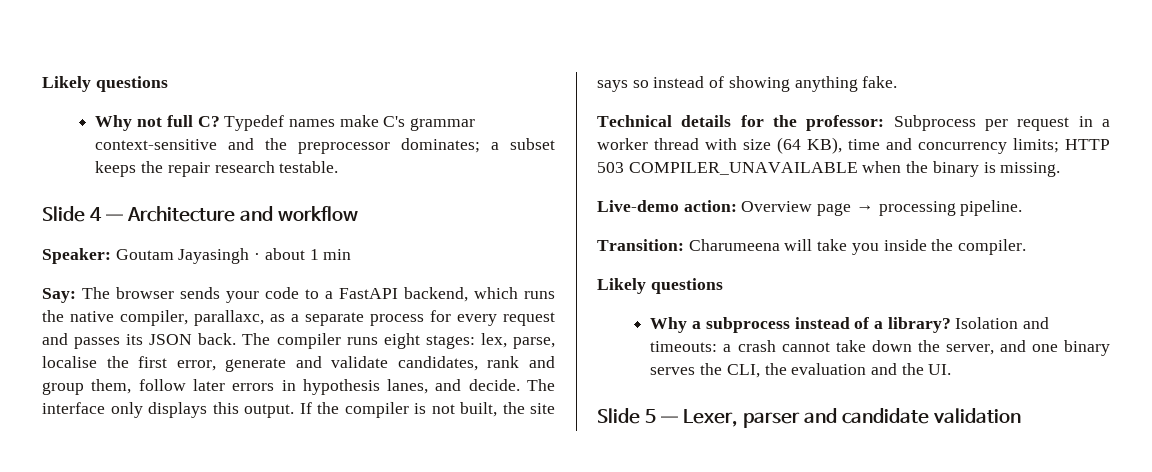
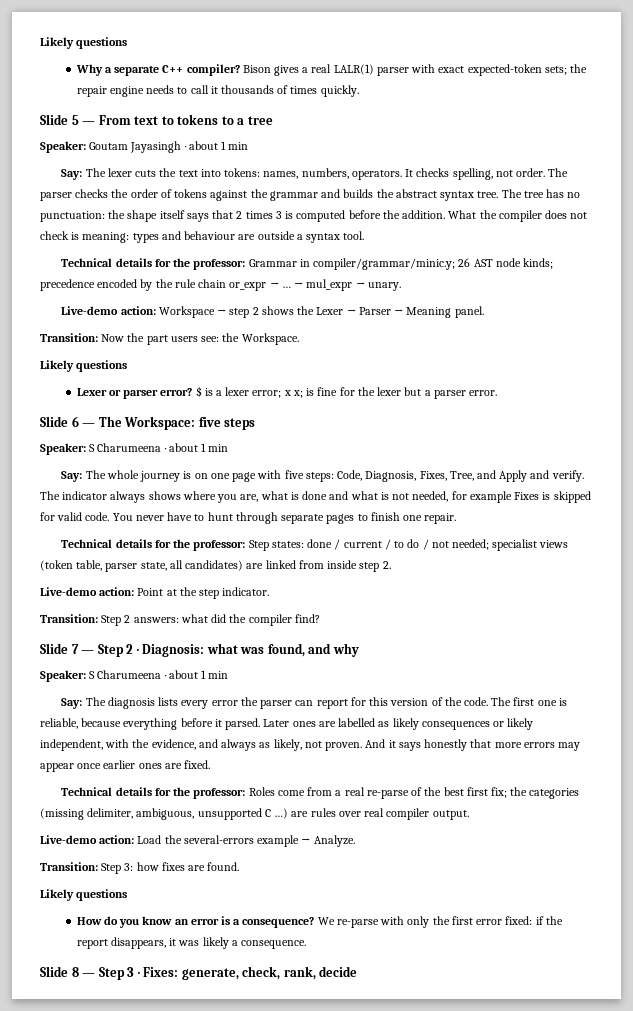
[42,76,168,92] [95,115,476,131] [95,138,555,154] [95,161,339,177] [42,206,358,222] Likely questions // Why not full C? Typedef names make C's grammar context-sensitive and the preprocessor dominates; a subset keeps the repair research testable. // Slide 4 — Architecture and workflow -> [40,37,128,49] [75,64,588,76] [76,85,359,97] [40,114,273,125] Likely questions // Why a separate C++ compiler? Bison gives a real LALR(1) parser with exact expected-token sets; the repair engine needs to call it thousands of times quickly. // Slide 5 — From text to tokens to a tree
[116,287,555,303] [42,310,555,326] [42,333,555,349] [42,356,555,372] [42,379,555,395] [42,402,555,418] [597,76,898,92] [597,115,1110,131] [597,137,1110,154] [597,161,1061,177] [597,200,1023,216] [597,239,1027,255] [597,278,723,294] [650,317,1050,333] [650,340,1110,356] [650,363,952,378] [597,408,1021,428] browser sends your code to a FastAPI backend, which runs the native compiler, parallaxc, as a separate process for every request and passes its JSON back. The compiler runs eight stages: lex, parse, localise the first error, generate and validate candidates, rank and group them, follow later errors in hypothesis lanes, and decide. The interface only displays this output. If the compiler is not built, the site says so instead of showing anything fake. // Technical details for the professor: Subprocess per request in a worker thread with size (64 KB), time and concurrency limits; HTTP 503 COMPILER_UNAVAILABLE when the binary is missing. // Live-demo action: Overview page → processing pipeline. // Transition: Charumeena will take you inside the compiler. // Likely questions // Why a subprocess instead of a library? Isolation and timeouts: a crash cannot take down the server, and one binary serves the CLI, the evaluation and the UI. // Slide 5 — Lexer, parser and candidate validation -> [107,168,569,180] [40,189,581,201] [40,210,588,222] [40,231,365,243] [61,258,554,270] [40,279,401,291] [61,306,484,318] [40,333,299,345] [40,360,128,372] [76,386,498,399] [40,416,256,430] [40,443,229,455] [61,470,584,482] [40,491,591,503] [40,512,457,524] [61,539,569,551] [40,560,391,572] [40,587,270,599] [40,614,320,626] [40,643,359,657] [40,670,229,682] [61,697,567,709] [40,718,534,730] [40,739,581,751] [40,760,211,772] [61,787,580,799] [40,808,469,820] [40,835,355,847] [40,862,240,874] [40,889,128,901] [76,916,563,928] [76,937,306,949] [40,966,358,980] lexer cuts the text into tokens: names, numbers, operators. It checks spelling, not order. The parser checks the order of tokens against the grammar and builds the abstract syntax tree. The tree has no punctuation: the shape itself says that 2 times 3 is computed before the addition. What the compiler does not check is meaning: types and behaviour are outside a syntax tool. // Technical details for the professor: Grammar in compiler/grammar/minic.y; 26 AST node kinds; precedence encoded by the rule chain or_expr → … → mul_expr → unary. // Live-demo action: Workspace → step 2 shows the Lexer → Parser → Meaning panel. // Transition: Now the part users see: the Workspace. // Likely questions // Lexer or parser error? $ is a lexer error; x x; is fine for the lexer but a parser error. // Slide 6 — The Workspace: five steps // Speaker: S Charumeena · about 1 min // Say: The whole journey is on one page with five steps: Code, Diagnosis, Fixes, Tree, and Apply and verify. The indicator always shows where you are, what is done and what is not needed, for example Fixes is skipped for valid code. You never have to hunt through separate pages to finish one repair. // Technical details for the professor: Step states: done / current / to do / not needed; specialist views (token table, parser state, all candidates) are linked from inside step 2. // Live-demo action: Point at the step indicator. // Transition: Step 2 answers: what did the compiler find? // Slide 7 — Step 2 · Diagnosis: what was found, and why // Speaker: S Charumeena · about 1 min // Say: The diagnosis lists every error the parser can report for this version of the code. The first one is reliable, because everything before it parsed. Later ones are labelled as likely consequences or likely independent, with the evidence, and always as likely, not proven. And it says honestly that more errors may appear once earlier ones are fixed. // Technical details for the professor: Roles come from a real re-parse of the best first fix; the categories (missing delimiter, ambiguous, unsupported C …) are rules over real compiler output. // Live-demo action: Load the several-errors example → Analyze. // Transition: Step 3: how fixes are found. // Likely questions // How do you know an error is a consequence? We re-parse with only the first error fixed: if the report disappears, it was likely a consequence. // Slide 8 — Step 3 · Fixes: generate, check, rank, decide

